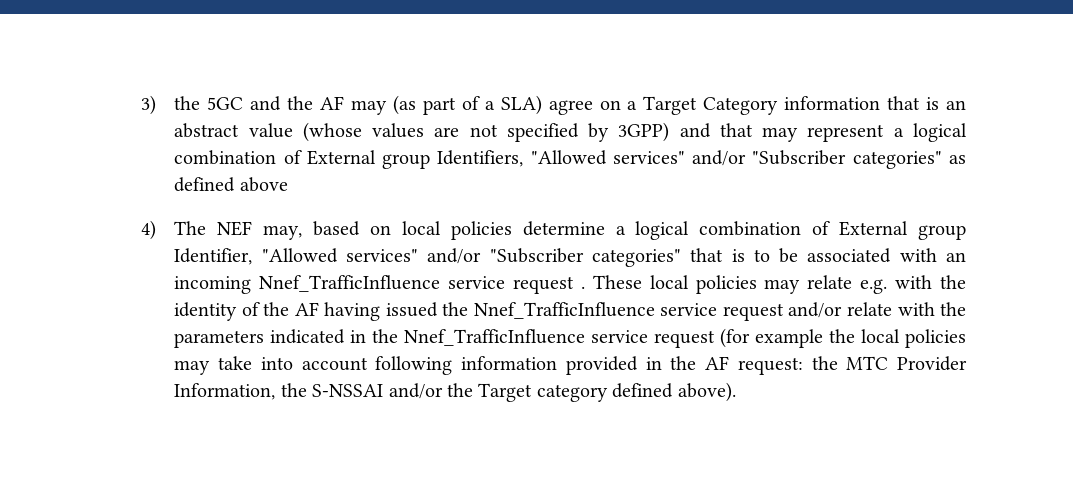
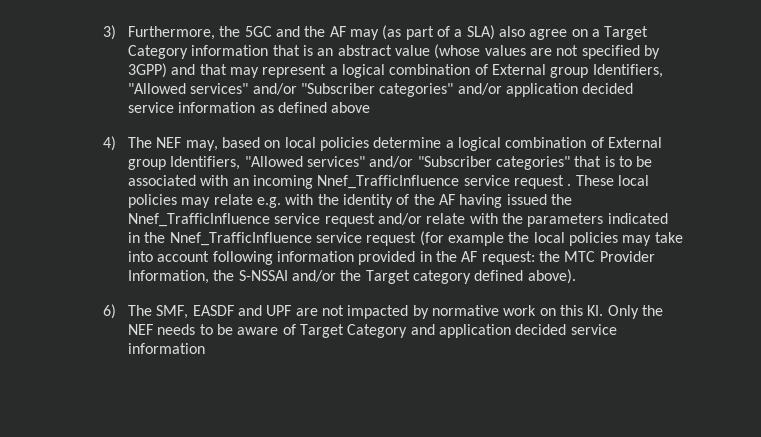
(156, 105) none -> [128,26,216,40] Furthermore,
(542, 105) none -> [498,26,525,37] also
(942, 160) none -> [457,83,634,97] [128,102,256,113] and/or application decided service information
[174,248,253,265] Identifier, -> [170,156,241,170] Identifiers,
(736, 392) none -> [103,304,663,319] [128,324,617,338] [128,343,206,354] // 6) The SMF, EASDF and UPF are not impacted by normative work on this KI. Only the NEF needs to be aware of Target Category and application decided service information

